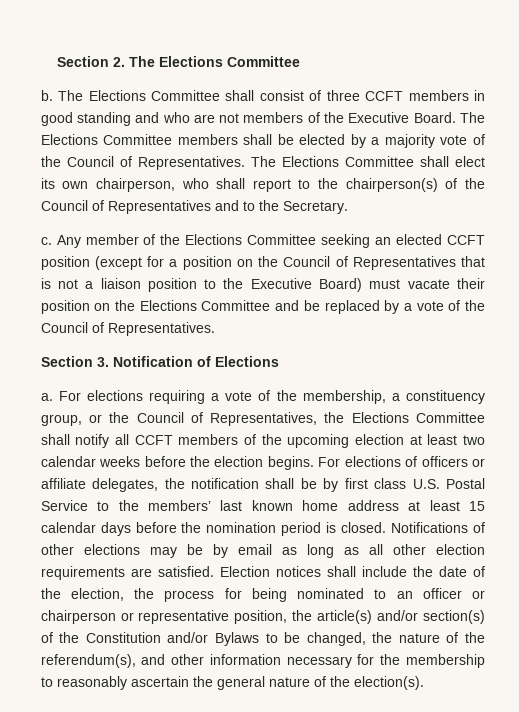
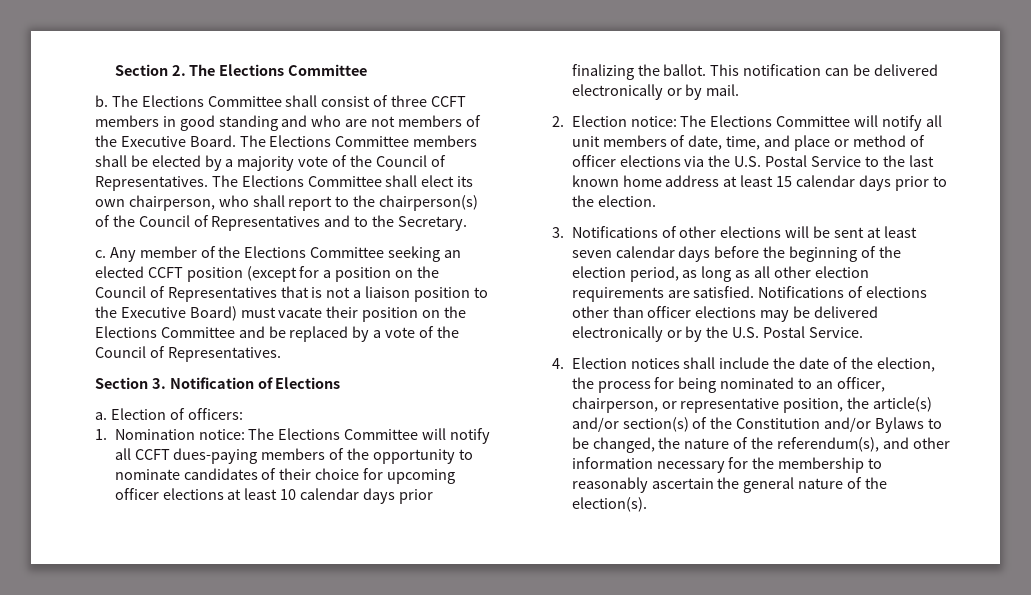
[58,390,485,404] [40,412,485,426] [40,434,70,445] For elections requiring a vote of the membership, a constituency group, or the Council of Representatives, the Elections Committee shall -> [110,408,243,420] [94,428,447,440] Election of officers: // 1. Nomination notice: The Elections Committee will
[178,434,485,448] [40,456,485,470] [40,478,407,492] members of the upcoming election at least two calendar weeks before the election begins. For elections of officers or affiliate delegates, the notification shall be by first class -> [173,448,474,464] [114,468,456,484] [114,488,434,504] [571,64,939,80] [571,84,740,100] [551,115,943,131] [571,135,925,151] [571,155,731,167] dues-paying members of the opportunity to nominate candidates of their choice for upcoming officer elections at least 10 calendar days prior finalizing the ballot. This notification can be delivered electronically or by mail. // 2. Election notice: The Elections Committee will notify all unit members of date, time, and place or method of officer elections via the
[147,500,211,511] members’ -> (905, 161) none
[135,522,485,536] [40,544,272,558] before the nomination period is closed. Notifications of other elections may be by email -> [894,176,947,191] [571,195,656,207] [551,226,917,238] [571,246,902,262] [571,266,679,282] prior to the election. // 3. Notifications of other elections will be sent at least seven calendar days before the beginning of the election period,
(214, 571) none -> [758,286,928,298] [571,306,879,322] [571,326,864,342] [551,358,564,369] Notifications of elections other than officer elections may be delivered electronically or by the U.S. Postal Service. // 4.
[422,588,485,599] [40,610,116,624] officer or chairperson -> [837,377,886,392] [571,397,658,413] officer, chairperson,

